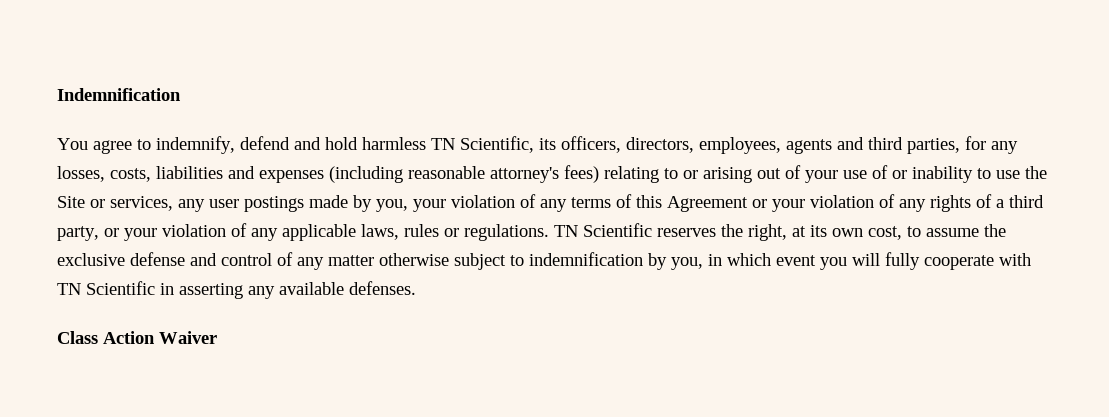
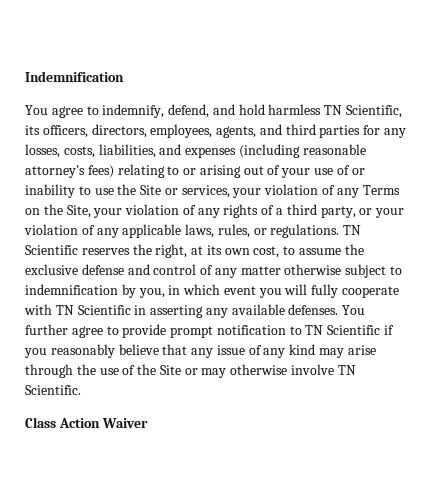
[240,136,290,150] defend -> [168,104,210,118] defend,
[786,139,832,154] agents -> [216,126,257,138] agents,
[907,138,960,154] parties, -> [319,125,361,138] parties
[156,166,223,179] liabilities -> [98,144,156,158] liabilities,
[178,194,767,212] any user postings made by you, your violation of any terms of this Agreement or -> [232,184,400,198] [25,204,91,218] your violation of any Terms on the Site,
[404,224,439,237] rules -> [217,224,250,238] rules,
(416, 288) none -> [342,305,366,315] [25,324,395,338] [24,344,376,358] [25,364,356,378] [25,385,81,395] You further agree to provide prompt notification to TN Scientific if you reasonably believe that any issue of any kind may arise through the use of the Site or may otherwise involve TN Scientific.

